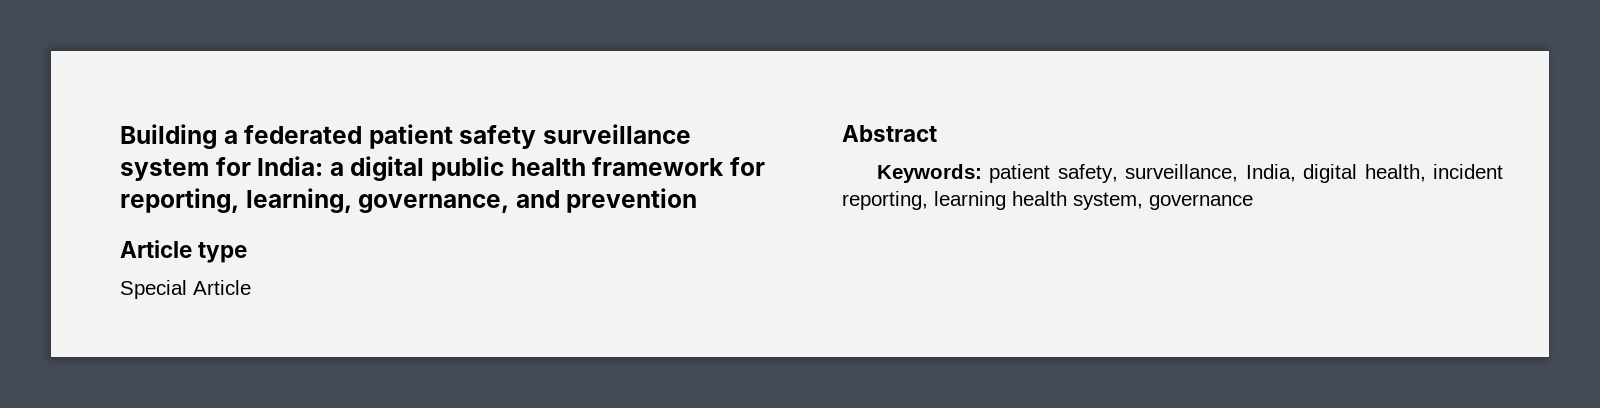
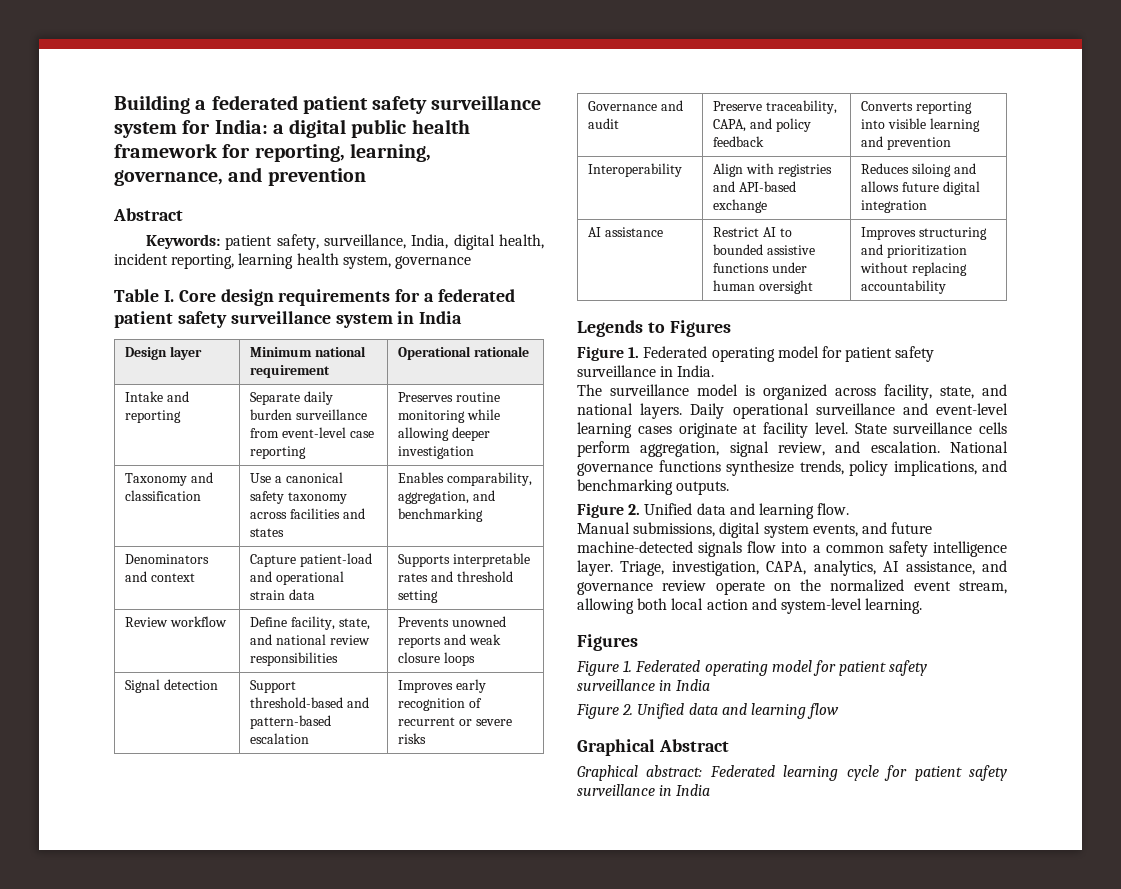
[120,240,248,263] [120,280,251,299] // Article type // Special Article -> (366, 177) none
(1253, 202) none -> [114,289,516,306] [114,311,463,328] [125,346,202,360] [250,346,366,357] [250,365,331,378] [398,346,529,360] [125,391,189,402] [125,410,182,423] [250,391,333,405] [250,409,367,420] [250,427,374,438] [250,446,307,459] [398,392,500,402] [398,409,500,423] [398,427,490,441] [398,446,475,459] [125,472,213,486] [125,490,202,501] [250,472,343,483] [250,491,347,504] [250,508,365,519] [250,528,285,537] [398,472,532,486] [398,490,495,504] [398,508,484,522] [125,554,210,564] [125,571,195,582] [250,553,372,567] [250,571,344,585] [250,589,315,600] [398,553,530,567] [398,571,513,582] [398,590,439,603] [125,616,227,627] [250,616,370,630] [250,634,370,645] [250,652,339,666] [398,616,506,627] [398,634,501,648] [398,652,475,666] [125,679,218,693] [250,680,297,693] [250,697,369,708] [250,715,332,729] [250,733,310,744] [398,679,486,693] [398,698,482,711] [398,717,512,726] [398,733,427,744] [588,100,683,111] [588,118,620,129] [713,100,837,114] [713,118,811,132] [713,136,765,147] [861,101,972,114] [861,118,980,132] [861,136,951,150] [588,163,683,177] [713,163,832,177] [713,181,796,192] [713,199,768,213] [861,163,976,177] [861,181,980,195] [861,200,928,213] [588,227,663,237] [713,227,792,237] [713,244,815,255] [713,262,807,273] [713,280,813,294] [861,227,987,240] [861,244,967,258] [860,262,967,276] [861,280,947,294] [577,320,731,337] [577,346,935,362] [577,365,715,377] [577,384,1007,400] [577,403,1008,419] [577,422,1007,438] [577,441,1008,457] [577,460,1007,476] [577,479,730,495] [577,503,850,519] [577,522,933,538] [577,541,1007,557] [577,560,1007,576] [577,579,1007,595] [577,598,923,614] [577,634,638,651] [576,660,928,676] [577,679,711,691] [576,703,840,719] [577,739,729,756] [577,765,1007,781] [577,784,711,796] // Table I. Core design requirements for a federated patient safety surveillance system in India // Design layer | Minimum national requirement | Operational rationale // Intake and reporting | Separate daily burden surveillance from event-level case reporting | Preserves routine monitoring while allowing deeper investigation // Taxonomy and classification | Use a canonical safety taxonomy across facilities and states | Enables comparability, aggregation, and benchmarking // Denominators and context | Capture patient-load and operational strain data | Supports interpretable rates and threshold setting // Review workflow | Define facility, state, and national review responsibilities | Prevents unowned reports and weak closure loops // Signal detection | Support threshold-based and pattern-based escalation | Improves early recognition of recurrent or severe risks // Governance and audit | Preserve traceability, CAPA, and policy feedback | Converts reporting into visible learning and prevention // Interoperability | Align with registries and API-based exchange | Reduces siloing and allows future digital integration // AI assistance | Restrict AI to bounded assistive functions under human oversight | Improves structuring and prioritization without replacing accountability // Legends to Figures // Figure 1. Federated operating model for patient safety surveillance in India. // The surveillance model is organized across facility, state, and national layers. Daily operational surveillance and event-level learning cases originate at facility level. State surveillance cells perform aggregation, signal review, and escalation. National governance functions synthesize trends, policy implications, and benchmarking outputs. // Figure 2. Unified data and learning flow. // Manual submissions, digital system events, and future machine-detected signals flow into a common safety intelligence layer. Triage, investigation, CAPA, analytics, AI assistance, and governance review operate on the normalized event stream, allowing both local action and system-level learning. // Figures // Figure 1. Federated operating model for patient safety surveillance in India // Figure 2. Unified data and learning flow // Graphical Abstract // Graphical abstract: Federated learning cycle for patient safety surveillance in India

